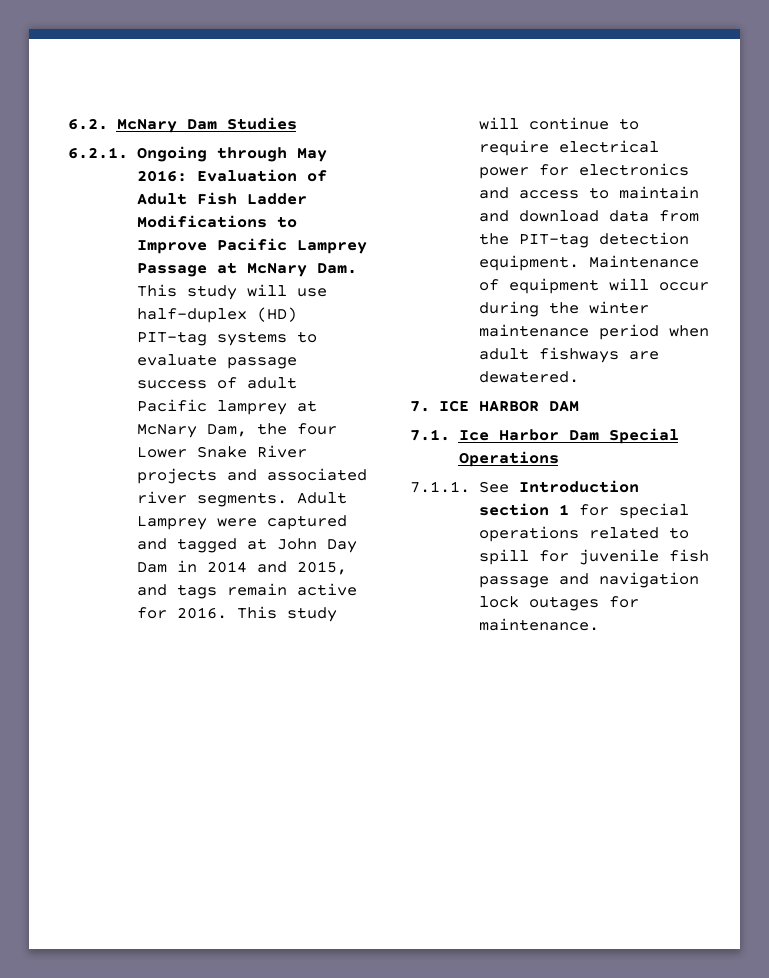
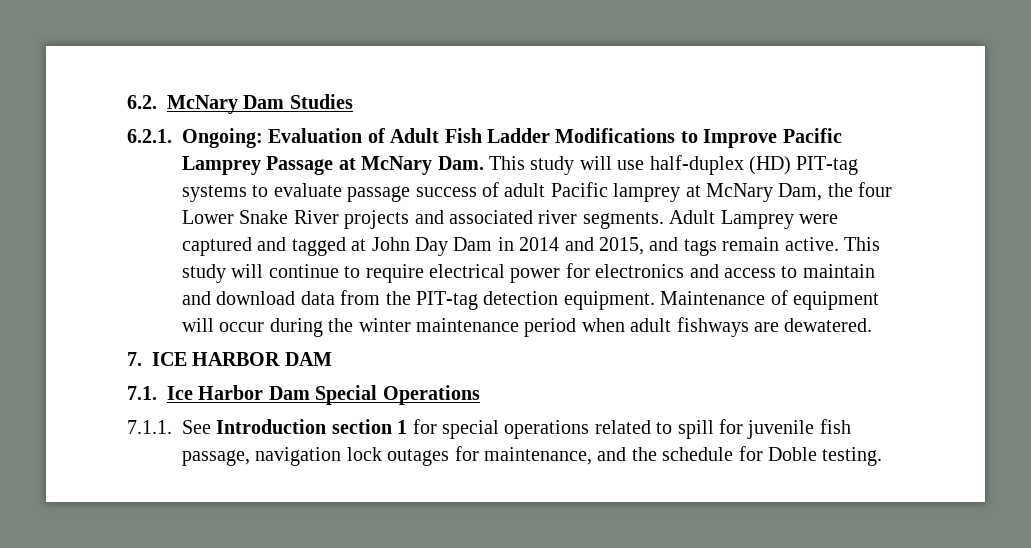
[136,146,327,162] [136,170,187,182] Ongoing through May 2016: -> [182,128,263,148] Ongoing:
[296,583,357,596] [136,607,227,619] active for 2016. -> [784,237,839,251] active.
[478,573,589,588] passage and -> [182,450,250,466] passage,
[478,618,599,631] maintenance. -> [483,446,883,466] maintenance, and the schedule for Doble testing.

